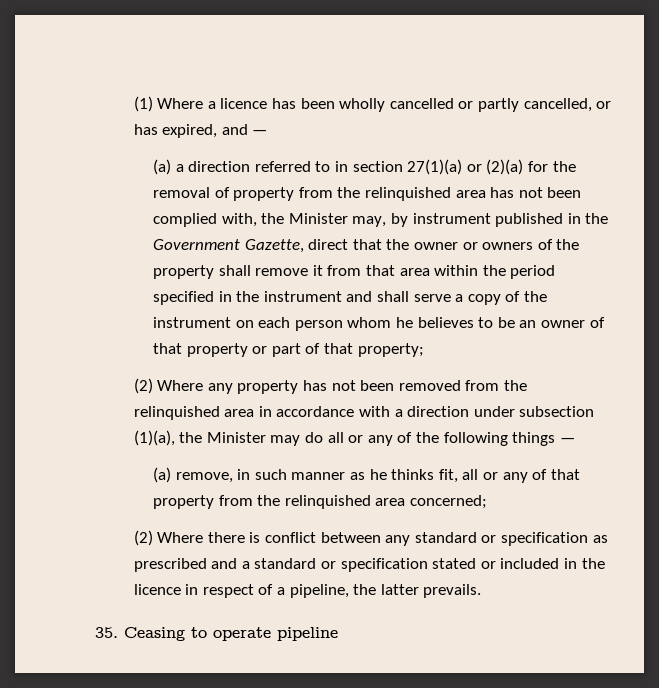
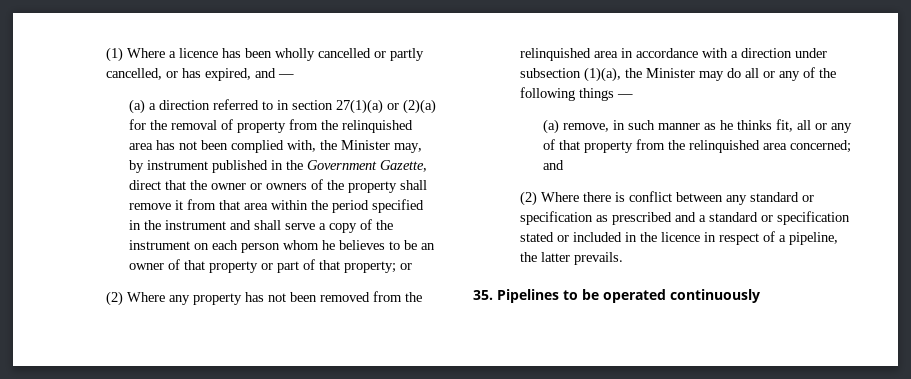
(424, 350) none -> [400,263,413,270] or
(487, 502) none -> [543,160,565,170] and
[124,627,338,641] Ceasing to operate pipeline -> [497,289,760,303] Pipelines to be operated continuously

